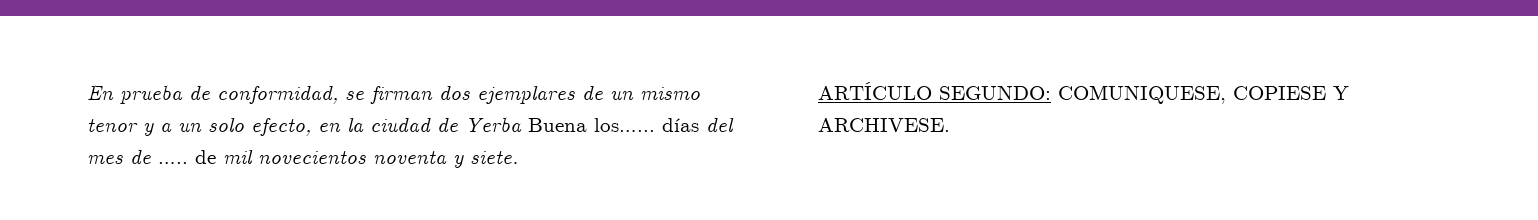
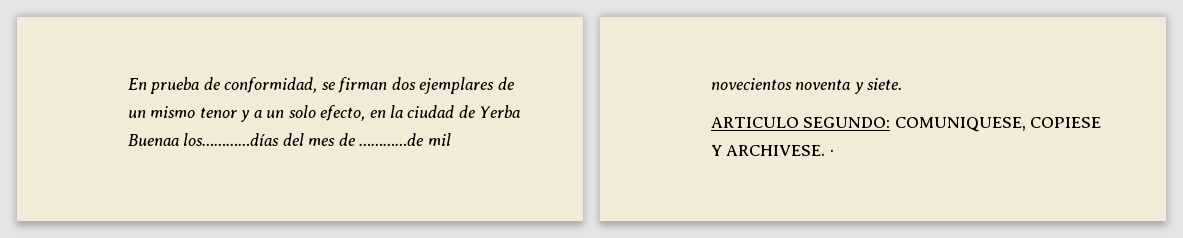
[527,118,699,132] Buena los…... días -> [127,133,280,146] Buenaa los…………días
[157,150,216,164] ….. de -> [359,133,425,146] …………de
[817,82,932,100] ARTÍCULO -> [710,117,799,128] ARTICULO
(950, 125) none -> [829,149,834,156] ·

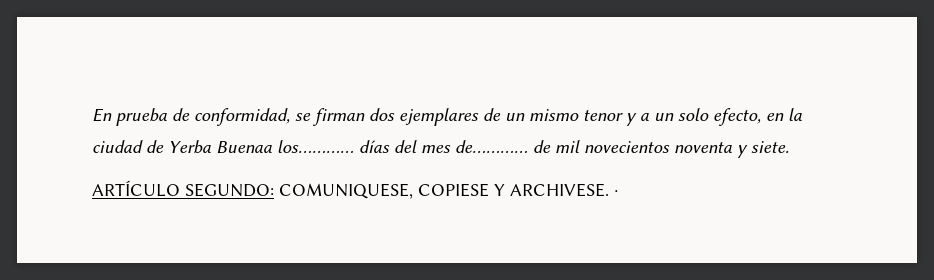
[183,133,425,146] los…………días del mes de …………de -> [276,140,551,153] los………… días del mes de………… de
[710,117,799,128] ARTICULO -> [91,180,180,197] ARTÍCULO

